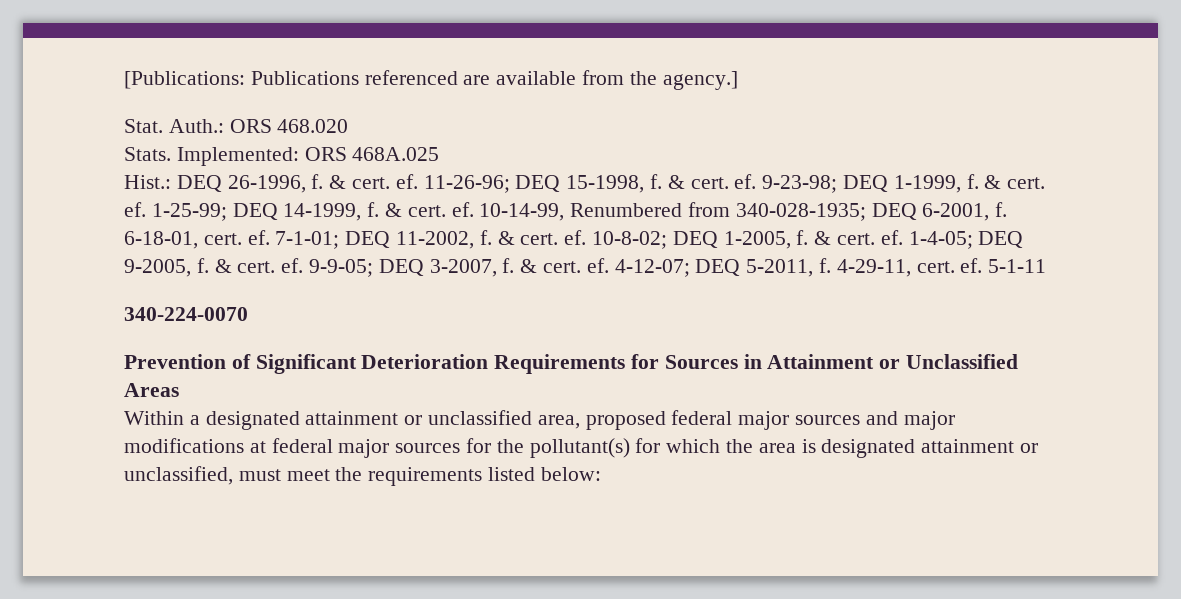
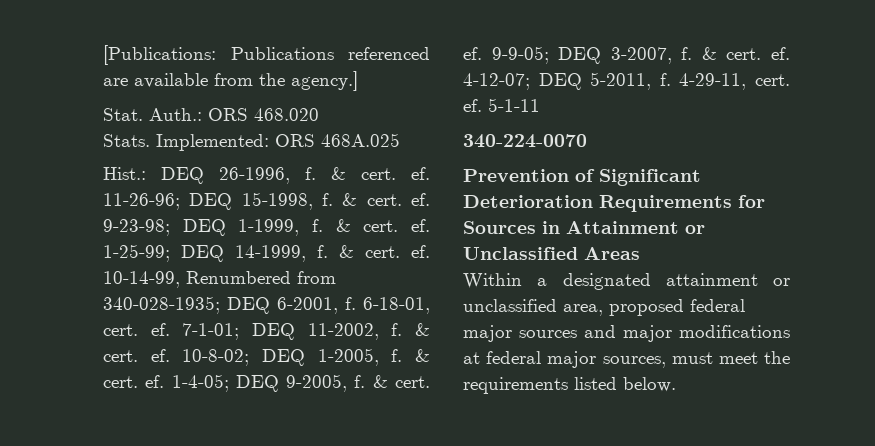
[395,438,1039,458] [124,466,233,485] sources for the pollutant(s) for which the area is designated attainment or unclassified, -> [602,356,666,368] sources,
[540,467,601,481] below: -> [623,377,676,392] below.

